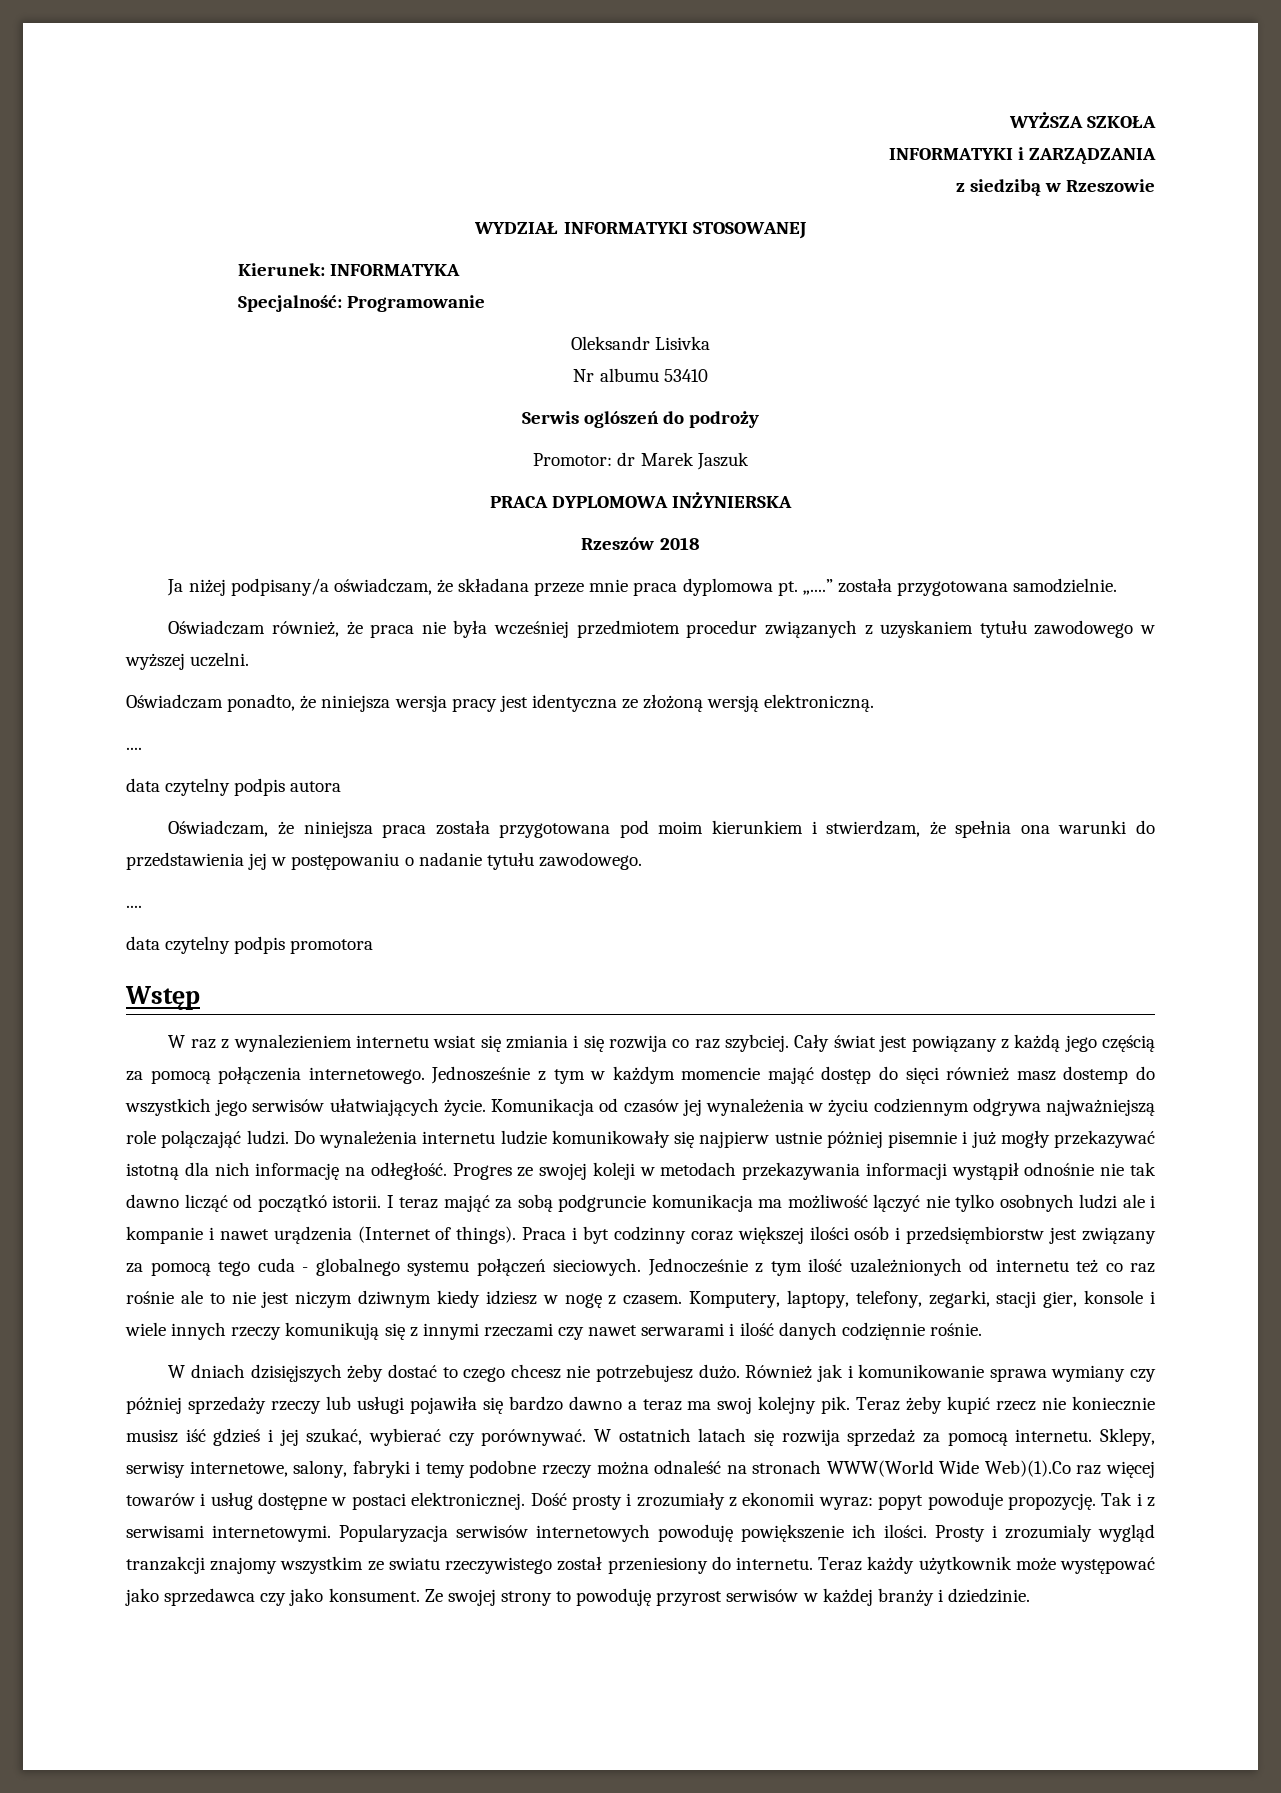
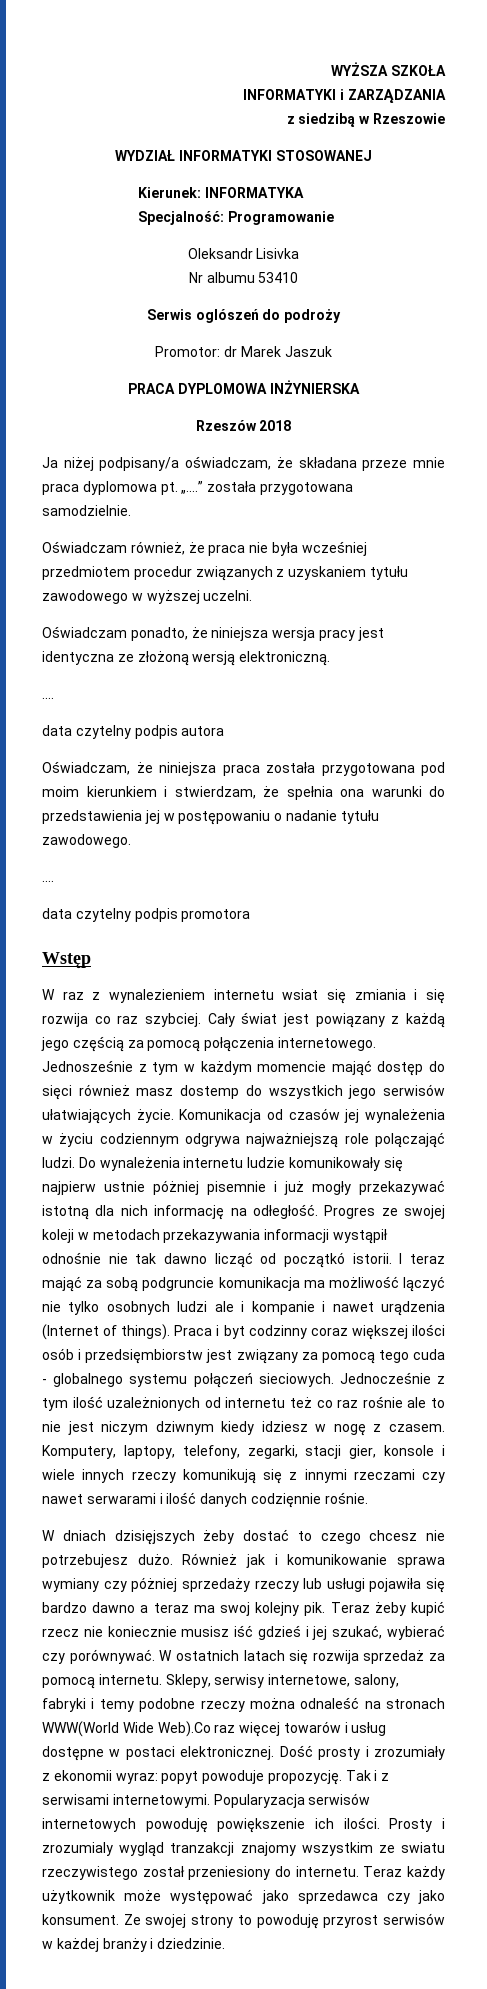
[984,1460,1071,1477] Web)(1).Co -> [157,1721,211,1737] Web).Co

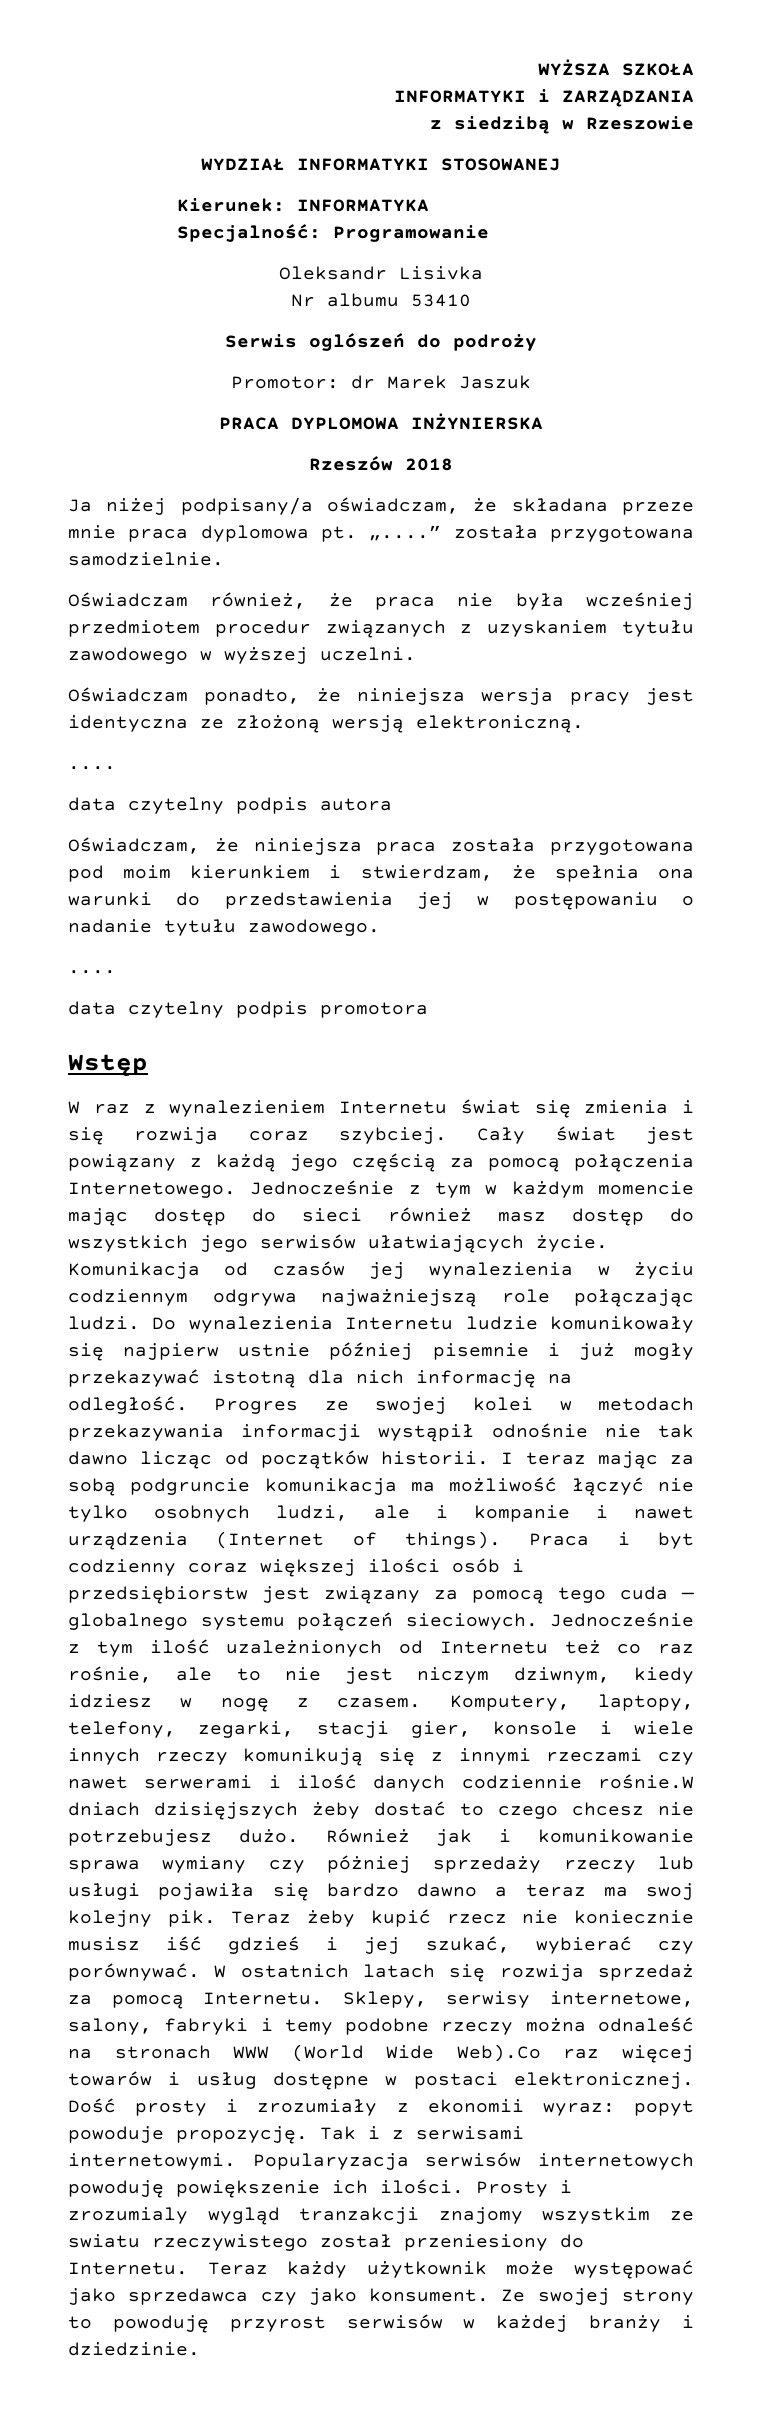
[213,989,406,1004] internetu wsiat się zmiania -> [339,1099,669,1118] Internetu świat się zmienia
[94,1015,139,1024] co raz -> [248,1131,309,1141] coraz
[277,1037,376,1051] [42,1060,133,1072] internetowego. Jednosześnie -> [68,1180,395,1198] Internetowego. Jednocześnie
[331,1060,445,1076] [42,1085,72,1100] mająć dostęp do sięci -> [68,1208,362,1226] mając dostęp do sieci
[180,1085,240,1099] dostemp -> [572,1208,644,1226] dostęp
[365,1109,445,1123] wynależenia -> [429,1262,574,1279] wynalezienia
[375,1132,445,1148] polączająć -> [574,1289,694,1307] połączając
[99,1157,244,1171] wynależenia internetu -> [188,1316,454,1333] wynalezienia Internetu
[153,1180,199,1195] póżniej -> [329,1342,414,1360] później
[252,1204,318,1219] odłegłość. -> [68,1396,188,1414] odległość.
[42,1229,74,1243] koleji -> [473,1397,534,1411] kolei
[214,1252,392,1268] licząć od początkó istorii. -> [140,1450,489,1469] licząc od początków historii.
[42,1276,82,1292] mająć -> [597,1451,658,1469] mając
[402,1276,445,1292] lączyć -> [571,1477,644,1496] łączyć
[177,1301,208,1312] ludzi -> [276,1505,348,1521] ludzi,
[381,1301,446,1316] urądzenia -> [68,1532,188,1550] urządzenia
[248,1325,307,1339] codzinny -> [68,1559,176,1576] codzienny
[85,1349,204,1364] przedsięmbiorstw -> [68,1586,248,1604] przedsiębiorstw
[42,1379,47,1384] - -> [681,1592,694,1599] —
[225,1397,286,1408] internetu -> [439,1641,548,1654] Internetu
[362,1396,403,1408] rośnie -> [68,1666,152,1683] rośnie,
[155,1421,214,1435] dziwnym -> [513,1667,610,1684] dziwnym,
[86,1493,156,1504] serwarami -> [144,1775,253,1789] serwerami
[250,1492,368,1508] [42,1530,55,1541] codzięnnie rośnie. // W -> [461,1774,694,1789] codziennie rośnie.W
[98,1674,162,1685] internetu. -> [203,1992,324,2005] Internetu.
[42,1721,119,1737] WWW(World -> [233,2044,364,2062] WWW (World
[295,1866,359,1877] internetu. -> [68,2262,188,2275] Internetu.

